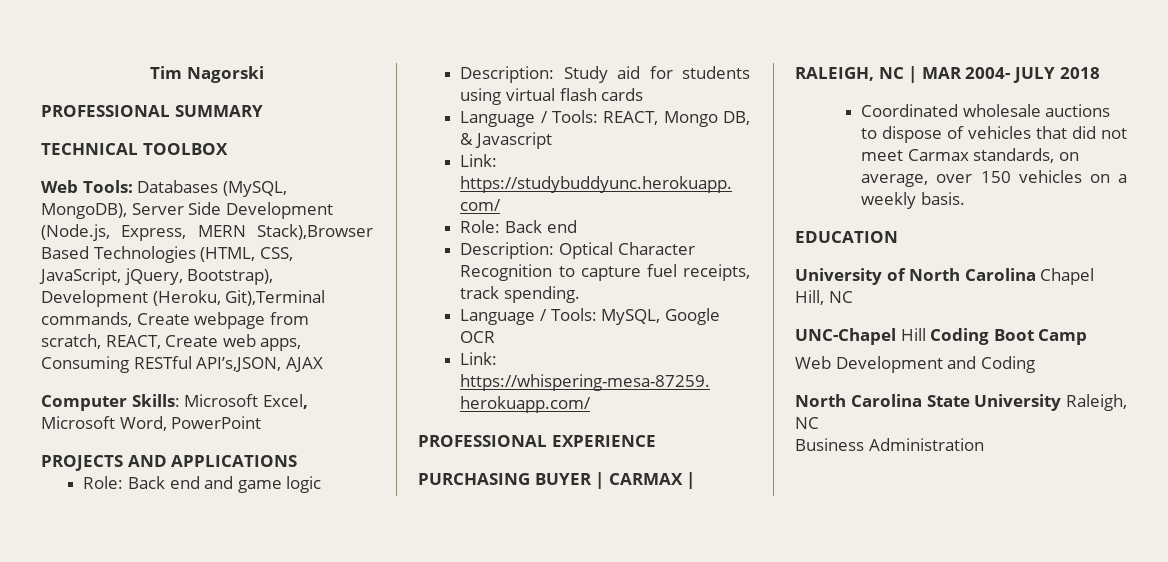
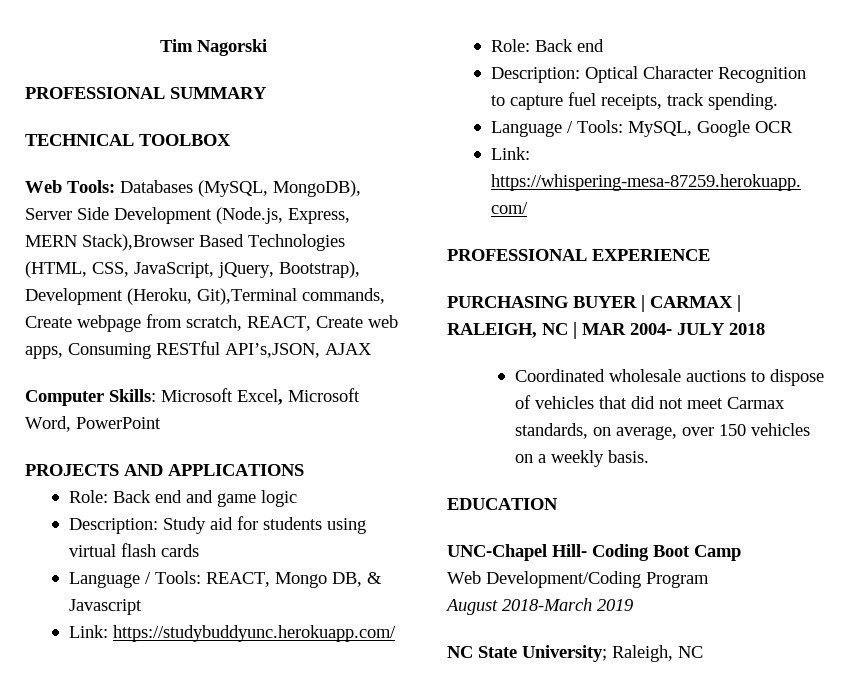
[795,268,1095,285] [795,290,853,305] // University of North Carolina Chapel Hill, NC -> (558, 504) none
[900,328,926,341] Hill -> [552,544,587,557] Hill-
[835,356,1035,373] [795,394,1062,411] Development and Coding // North Carolina State University -> [486,571,709,588] [445,598,633,615] [447,645,607,662] Development/Coding Program // August 2018-March 2019 // NC State University;
[795,438,984,451] // Business Administration -> (703, 652) none

